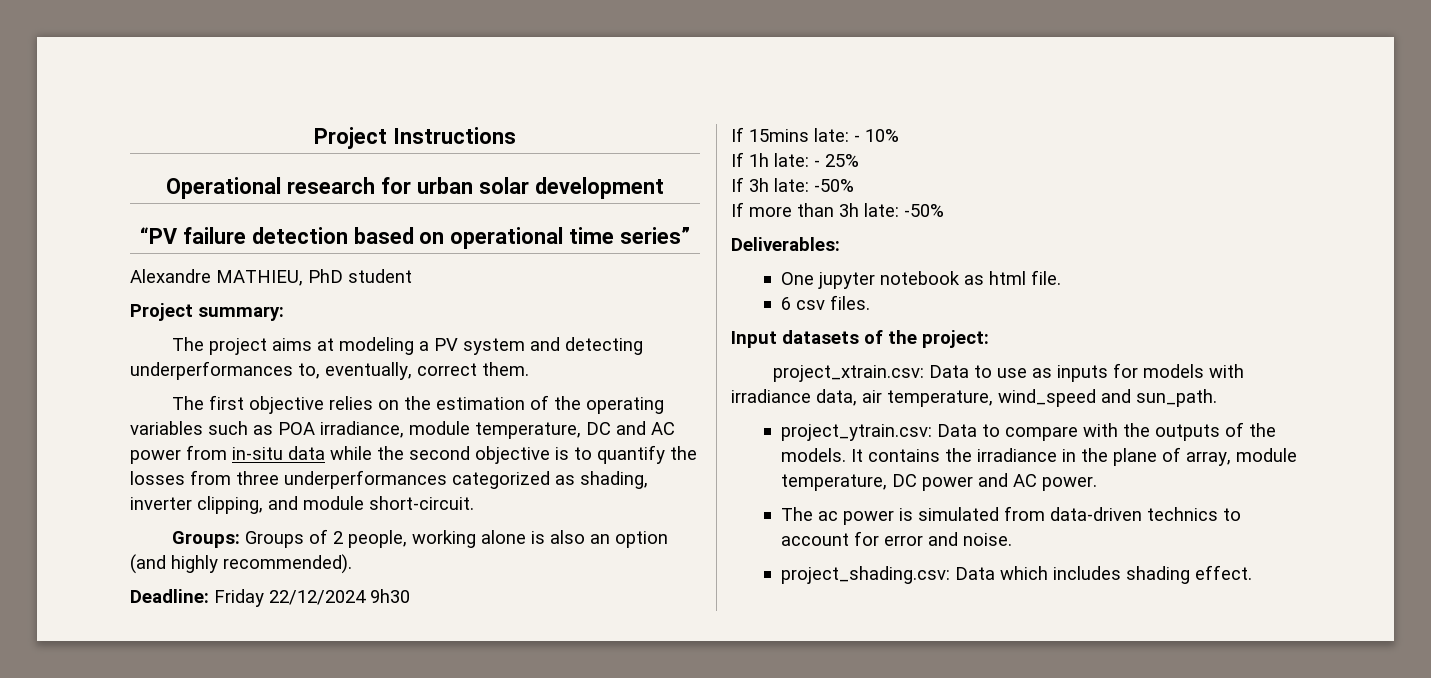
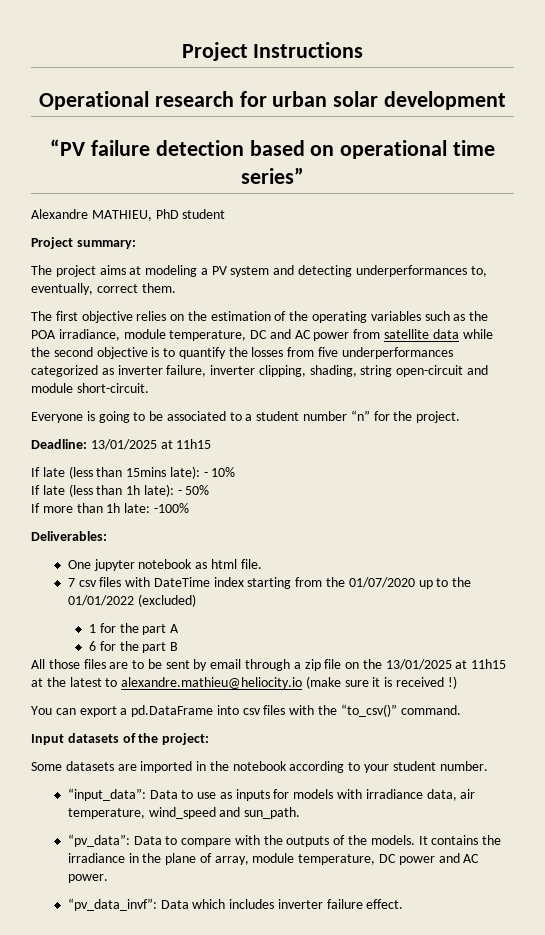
(273, 430) none -> [469,311,489,321] the
[232,447,283,460] in-situ -> [384,329,430,339] satellite
[236,471,279,485] three -> [318,347,339,357] five
[580,471,648,489] [130,496,474,514] [172,529,669,548] [130,554,352,574] [130,589,410,607] [731,127,899,142] [731,152,859,167] [731,177,854,192] shading, inverter clipping, and module short-circuit. // Groups: Groups of 2 people, working alone is also an option (and highly recommended). // Deadline: Friday 22/12/2024 9h30 // If 15mins late: - 10% // If 1h late: - 25% // If 3h late: -50% -> [117,365,489,377] [31,383,149,393] [31,410,461,423] [31,439,212,450] [31,466,236,479] [31,484,210,497] inverter failure, inverter clipping, shading, string open-circuit and module short-circuit. // Everyone is going to be associated to a student number “n” for the project. // Deadline: 13/01/2025 at 11h15 // If late (less than 15mins late): - 10% // If late (less than 1h late): - 50%
[839,203,944,217] 3h late: -50% -> [106,503,189,513] 1h late: -100%
[781,295,871,310] 6 csv files. -> [67,577,472,589] [67,594,196,607] [89,623,180,635] [89,641,179,653] [31,659,507,671] [31,676,457,689] [31,704,461,717] 7 csv files with DateTime index starting from the 01/07/2020 up to the 01/01/2022 (excluded) // 1 for the part A // 6 for the part B // All those files are to be sent by email through a zip file on the 13/01/2025 at 11h15 at the latest to alexandre.mathieu@heliocity.io (make sure it is received !) // You can export a pd.DataFrame into csv files with the “to_csv()” command.
[773,365,925,382] project_xtrain.csv: -> [31,761,488,773] [67,788,146,801] Some datasets are imported in the notebook according to your student number. // “input_data”:
[781,424,933,441] project_ytrain.csv: -> [67,834,130,847] “pv_data”:
[781,506,1242,525] [781,531,1013,546] [781,566,951,584] The ac power is simulated from data-driven technics to account for error and noise. // project_shading.csv: -> [67,898,157,911] “pv_data_invf”:
[1126,566,1191,584] shading -> [277,899,363,909] inverter failure

